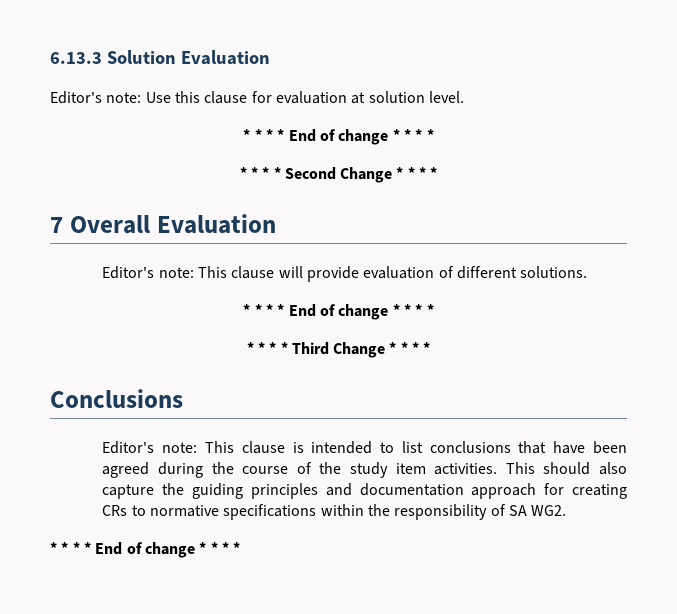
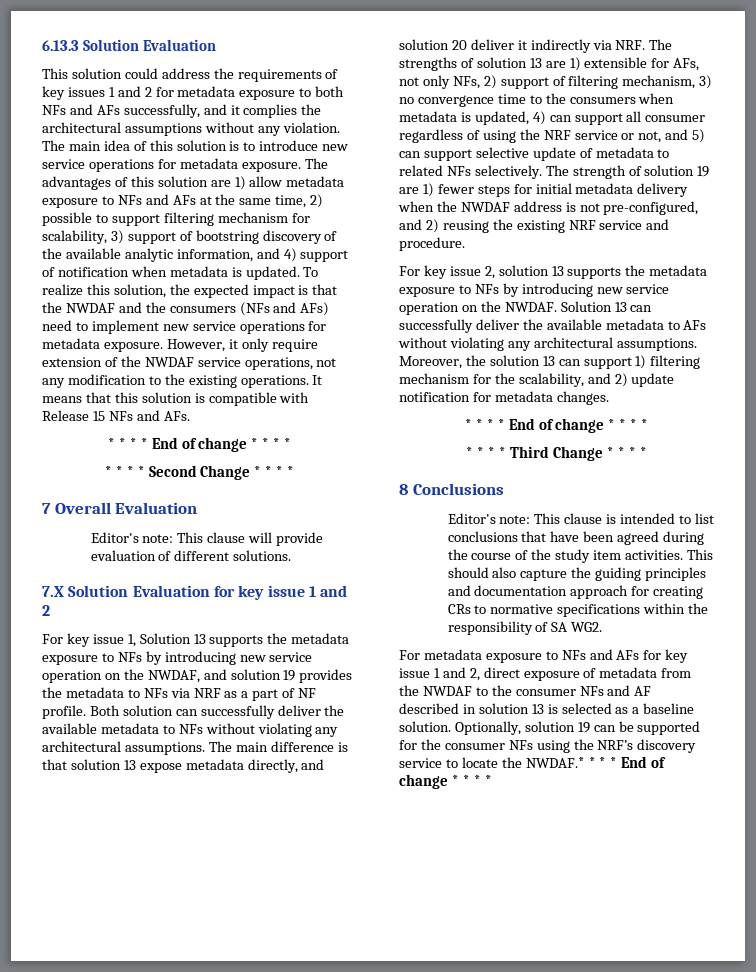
[50,91,464,104] Editor's note: Use this clause for evaluation at solution level. -> [42,68,339,82] [42,86,345,100] [42,104,322,118] [42,122,340,136] [42,140,349,151] [42,158,328,172] [42,176,345,190] [42,194,324,208] [42,212,310,226] [42,230,338,244] [42,248,349,262] [42,266,319,280] [42,284,338,298] [42,302,330,316] [42,320,327,334] [42,338,318,352] [42,356,337,370] [42,374,323,388] [42,392,310,406] [42,410,190,421] This solution could address the requirements of key issues 1 and 2 for metadata exposure to both NFs and AFs successfully, and it complies the architectural assumptions without any violation. The main idea of this solution is to introduce new service operations for metadata exposure. The advantages of this solution are 1) allow metadata exposure to NFs and AFs at the same time, 2) possible to support filtering mechanism for scalability, 3) support of bootstring discovery of the available analytic information, and 4) support of notification when metadata is updated. To realize this solution, the expected impact is that the NWDAF and the consumers (NFs and AFs) need to implement new service operations for metadata exposure. However, it only require extension of the NWDAF service operations, not any modification to the existing operations. It means that this solution is compatible with Release 15 NFs and AFs.
(588, 272) none -> [42,585,348,600] [42,605,50,616] [42,633,350,647] [42,651,313,665] [42,669,353,683] [42,687,317,701] [42,705,345,719] [42,723,339,737] [42,741,348,755] [42,759,325,773] [399,39,673,53] [399,57,700,71] [399,75,713,89] [399,93,675,107] [399,111,706,125] [399,129,706,143] [399,147,670,161] [399,165,710,179] [399,183,689,197] [398,201,699,215] [399,219,670,233] [399,237,465,251] [399,265,708,279] [399,283,670,297] [399,301,653,315] [399,319,707,333] [398,337,697,351] [399,355,701,369] [399,373,675,387] [399,391,609,405] // 7.X Solution Evaluation for key issue 1 and 2 // For key issue 1, Solution 13 supports the metadata exposure to NFs by introducing new service operation on the NWDAF, and solution 19 provides the metadata to NFs via NRF as a part of NF profile. Both solution can successfully deliver the available metadata to NFs without violating any architectural assumptions. The main difference is that solution 13 expose metadata directly, and solution 20 deliver it indirectly via NRF. The strengths of solution 13 are 1) extensible for AFs, not only NFs, 2) support of filtering mechanism, 3) no convergence time to the consumers when metadata is updated, 4) can support all consumer regardless of using the NRF service or not, and 5) can support selective update of metadata to related NFs selectively. The strength of solution 19 are 1) fewer steps for initial metadata delivery when the NWDAF address is not pre-configured, and 2) reusing the existing NRF service and procedure. // For key issue 2, solution 13 supports the metadata exposure to NFs by introducing new service operation on the NWDAF. Solution 13 can successfully deliver the available metadata to AFs without violating any architectural assumptions. Moreover, the solution 13 can support 1) filtering mechanism for the scalability, and 2) update notification for metadata changes.
(431, 348) none -> [399,484,408,495] 8
[50,542,57,554] * -> [399,649,689,663] [399,667,692,681] [399,685,652,696] [399,703,695,714] [399,721,701,735] [399,739,697,753] [399,757,585,768] For metadata exposure to NFs and AFs for key issue 1 and 2, direct exposure of metadata from the NWDAF to the consumer NFs and AF described in solution 13 is selected as a baseline solution. Optionally, solution 19 can be supported for the consumer NFs using the NRF’s discovery service to locate the NWDAF.*

